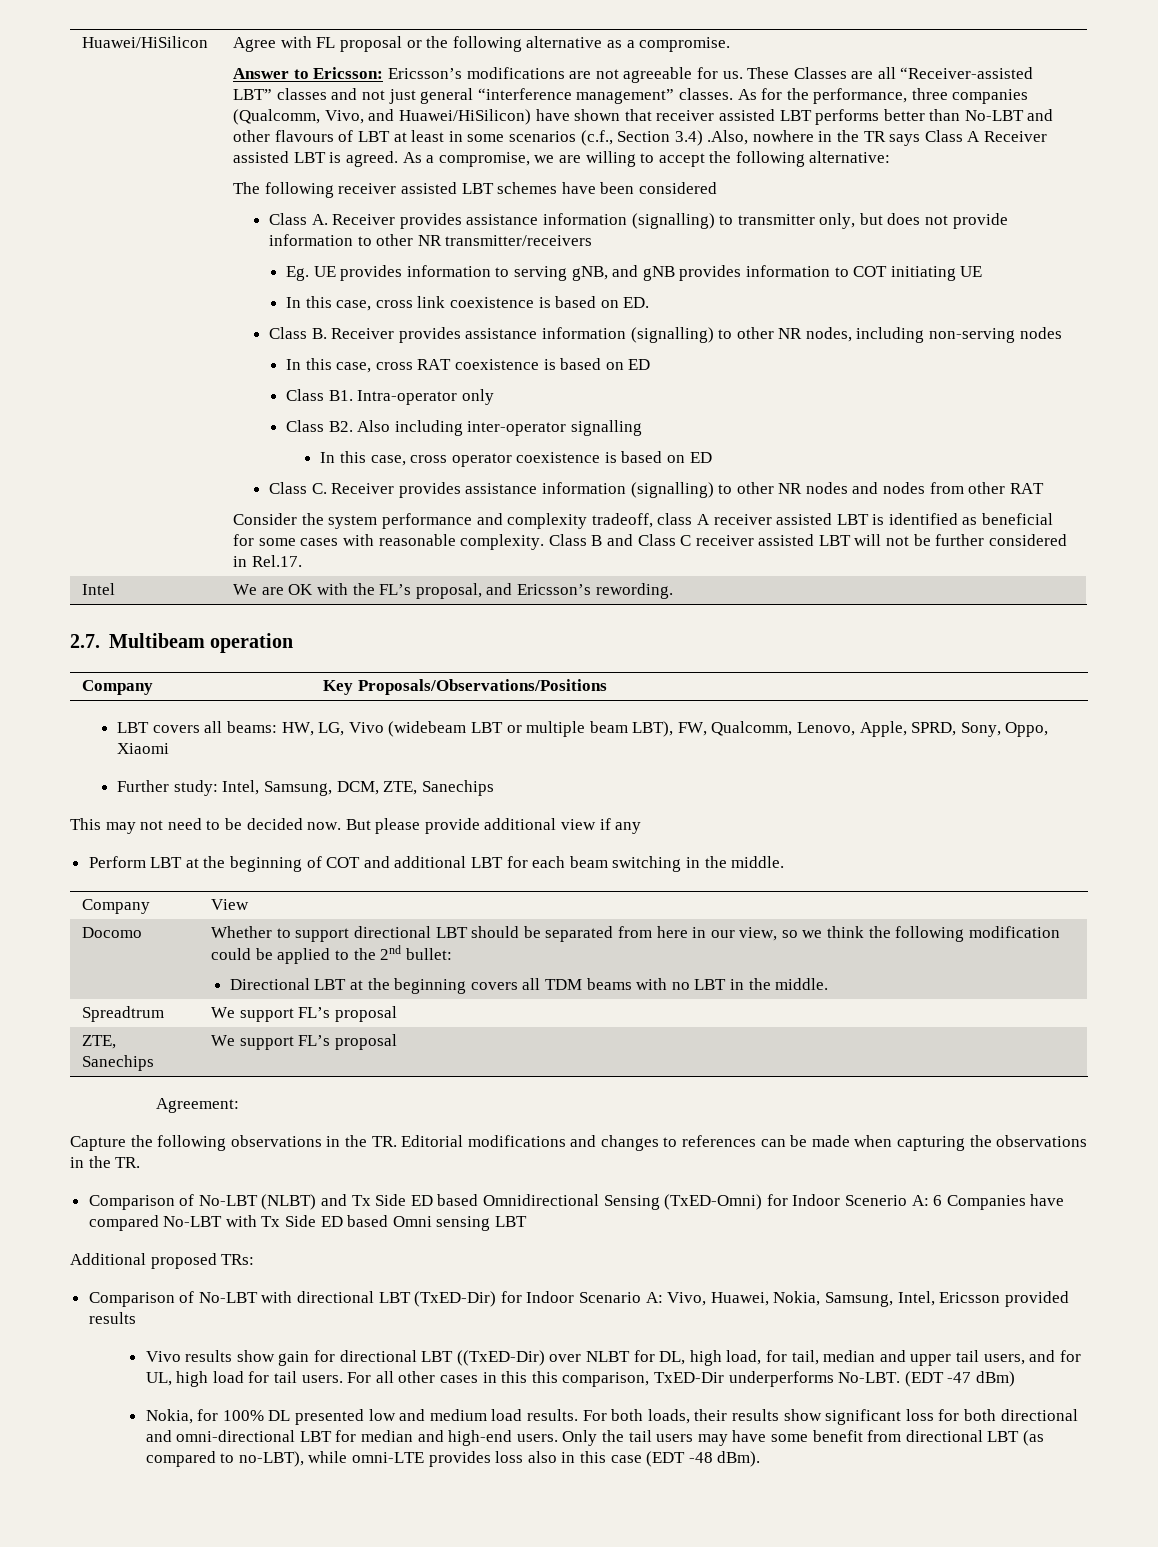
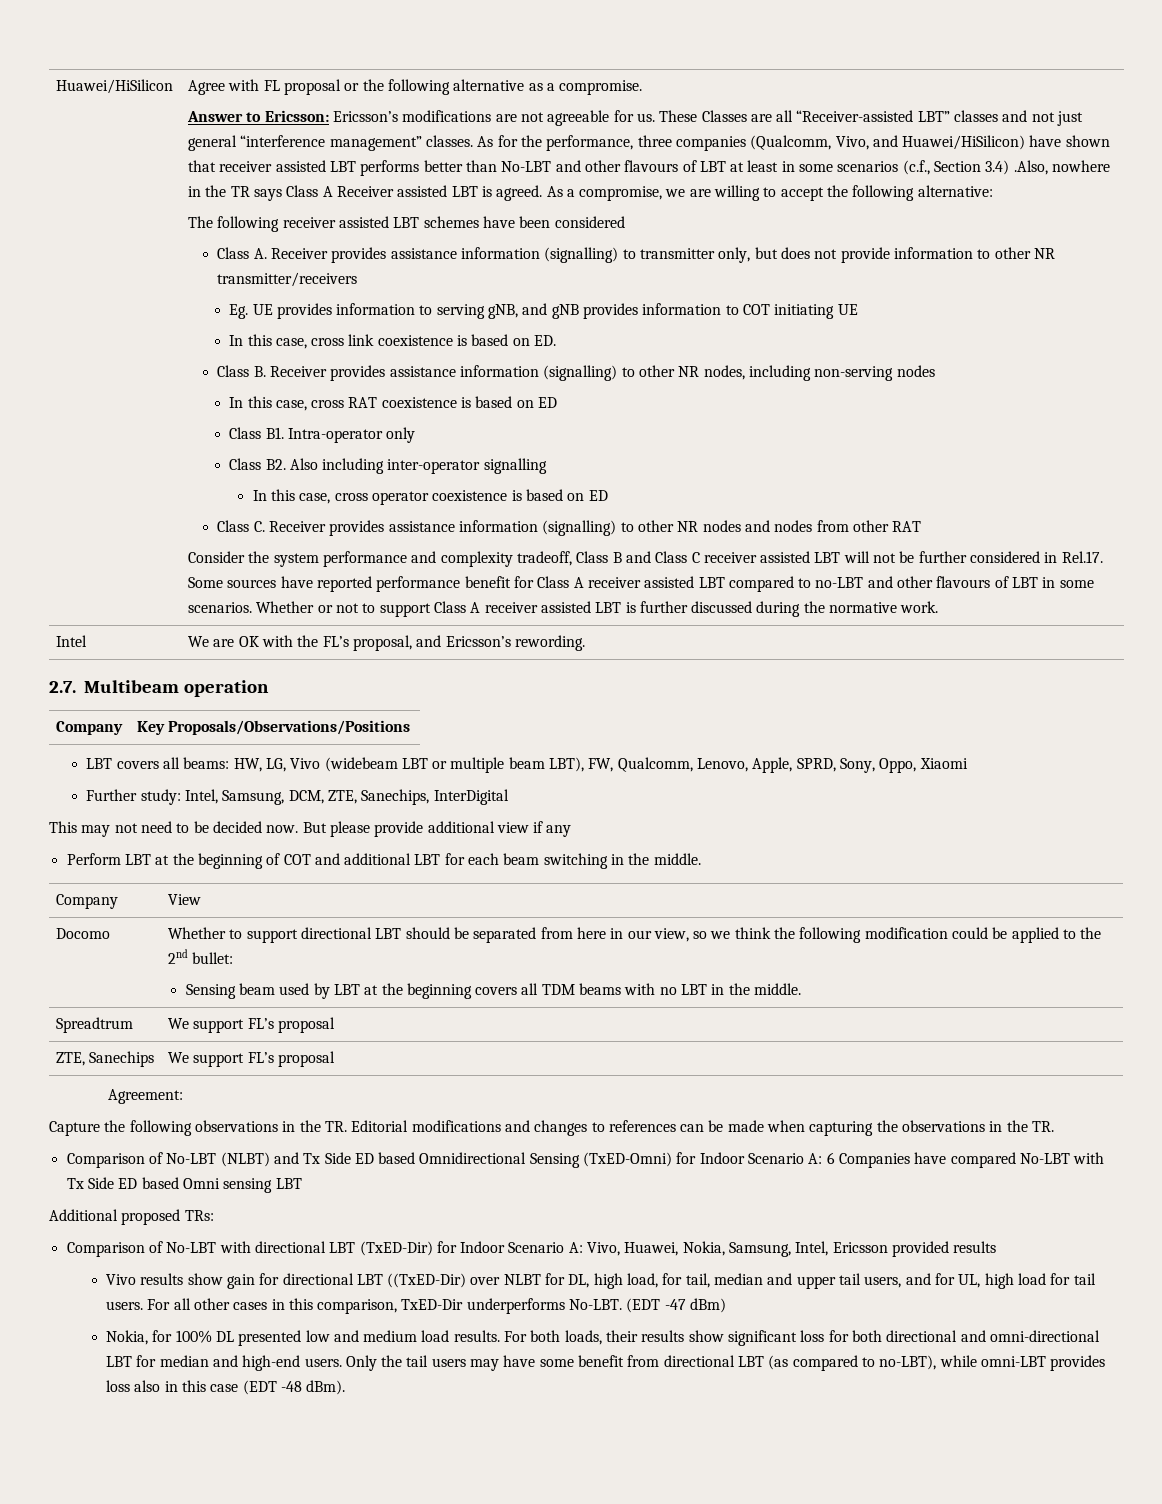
[657,513,1054,525] [233,534,545,550] class A receiver assisted LBT is identified as beneficial for some cases with reasonable complexity. -> (572, 558) none
(302, 561) none -> [188,576,1094,592] [188,601,939,617] Some sources have reported performance benefit for Class A receiver assisted LBT compared to no-LBT and other flavours of LBT in some scenarios. Whether or not to support Class A receiver assisted LBT is further discussed during the normative work.
[421,780,494,796] Sanechips -> [361,789,509,805] Sanechips, InterDigital
[229,978,310,990] Directional -> [185,983,330,999] Sensing beam used by
[844,1195,907,1206] Scenerio -> [748,1153,805,1164] Scenario
[531,1371,558,1383] this -> (313, 1304) none
[352,1452,425,1463] omni-LTE -> [980,1356,1046,1367] omni-LBT

